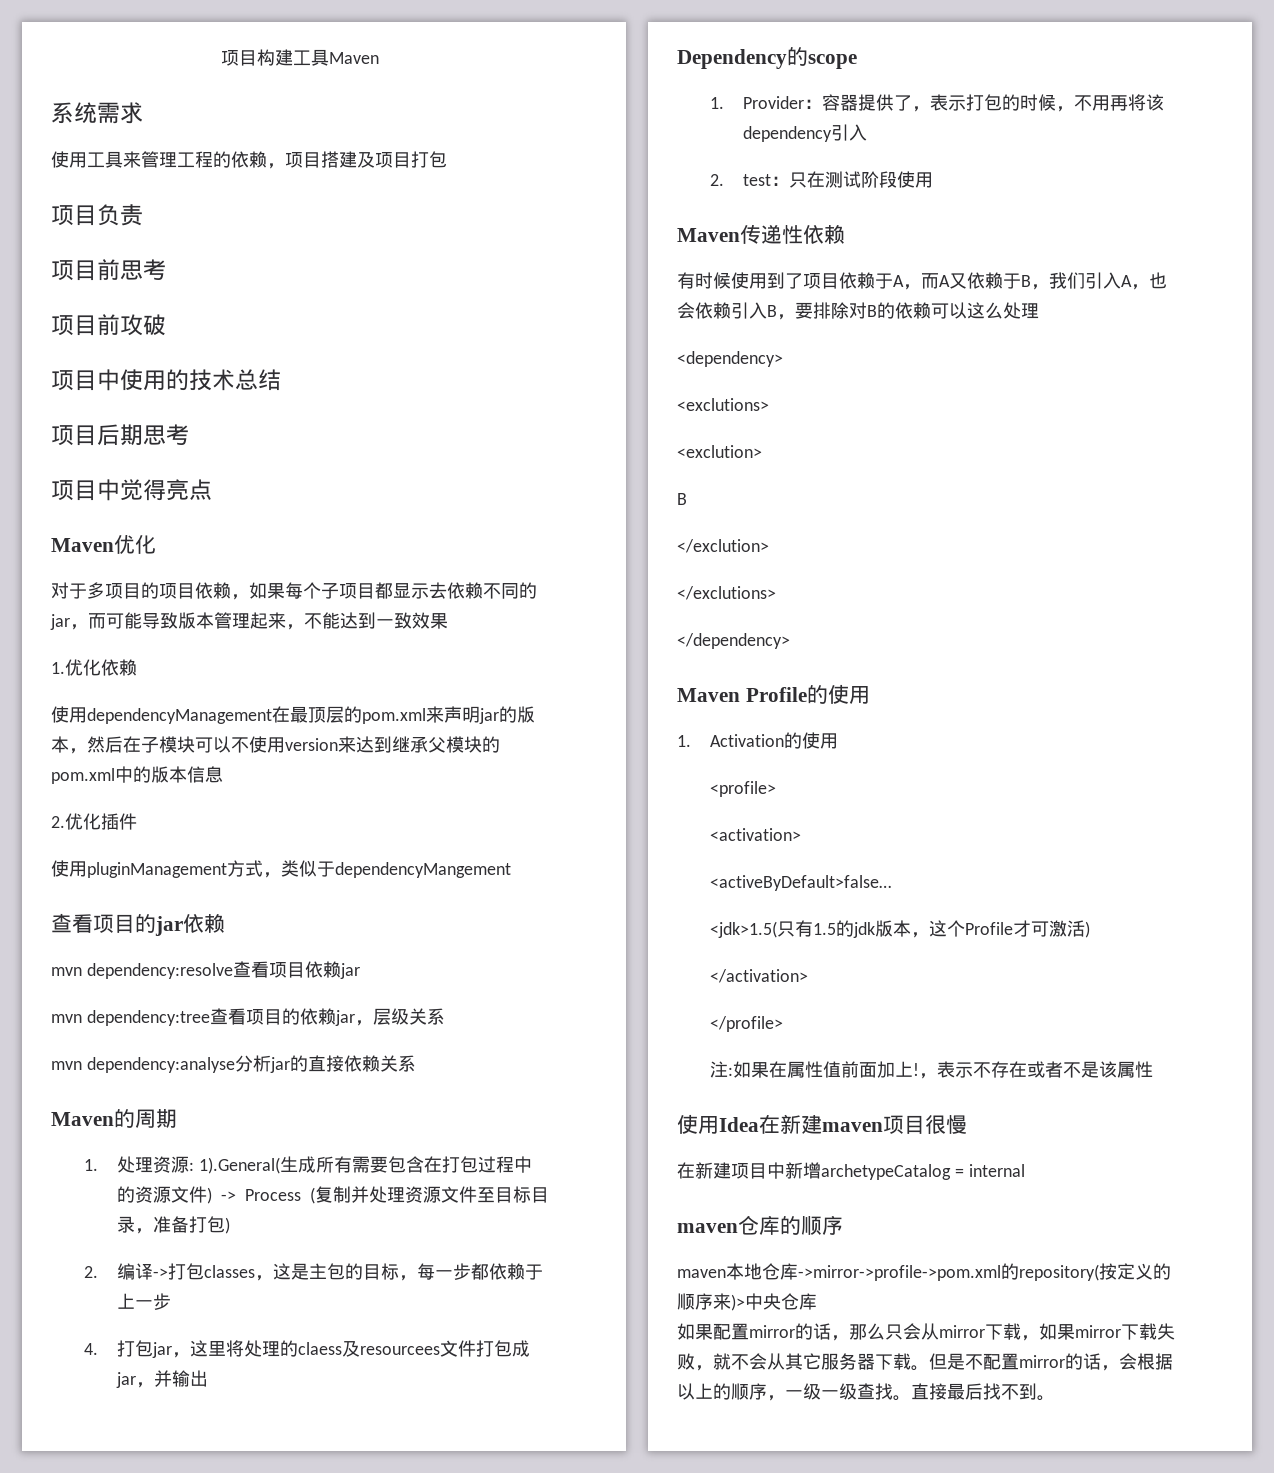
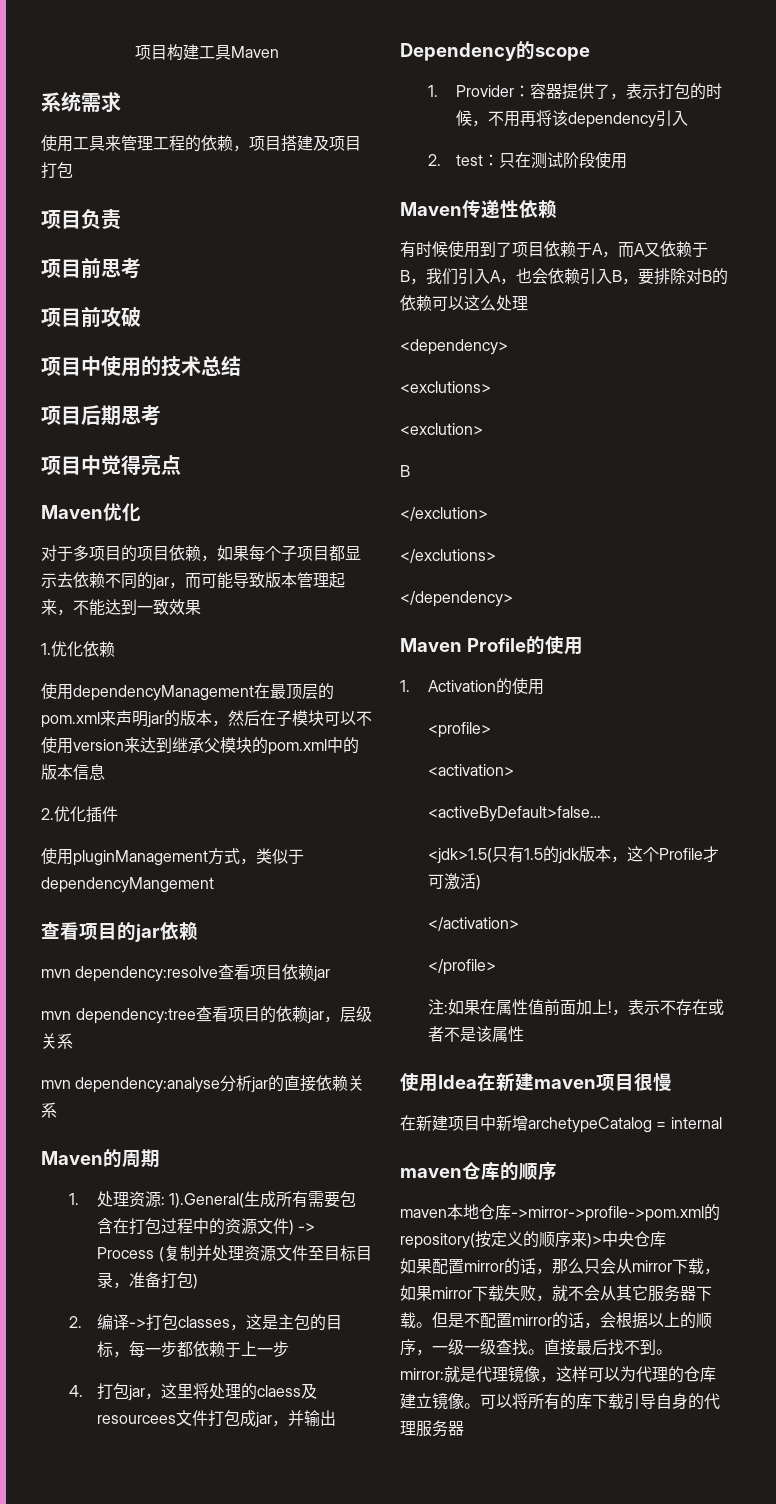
(1055, 1398) none -> [400,1365,716,1383] [400,1392,720,1410] [400,1420,464,1437] // mirror:就是代理镜像，这样可以为代理的仓库建立镜像。可以将所有的库下载引导自身的代理服务器

